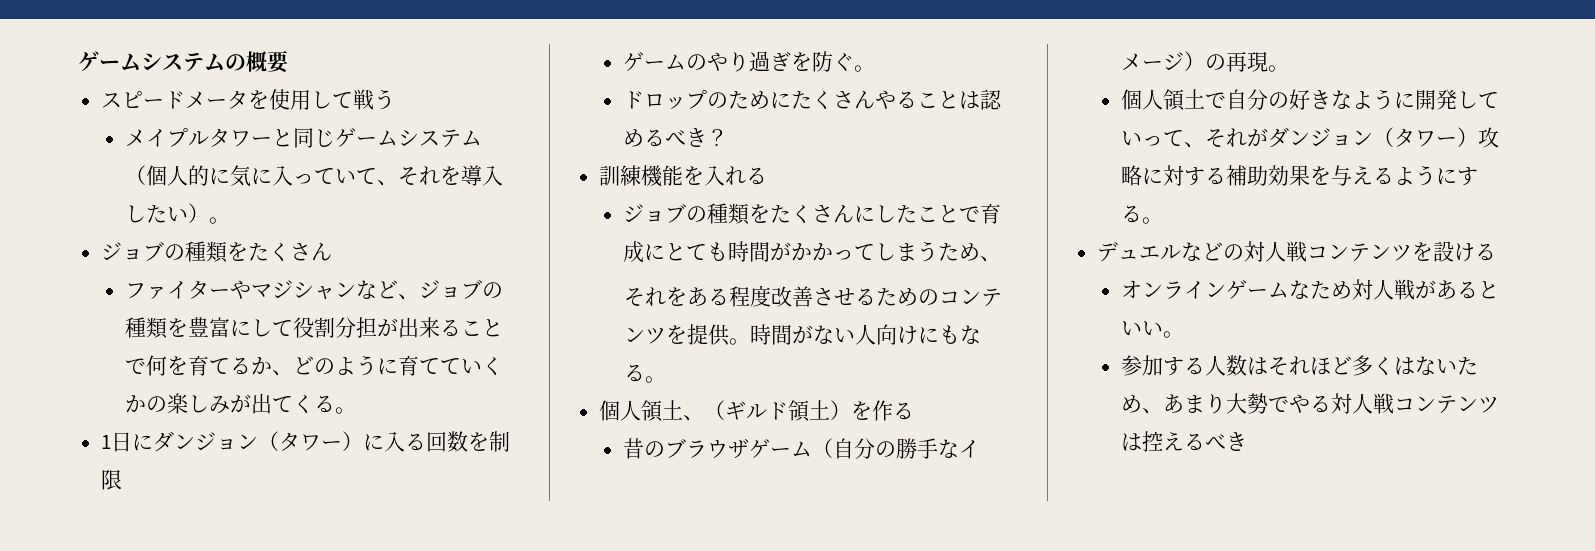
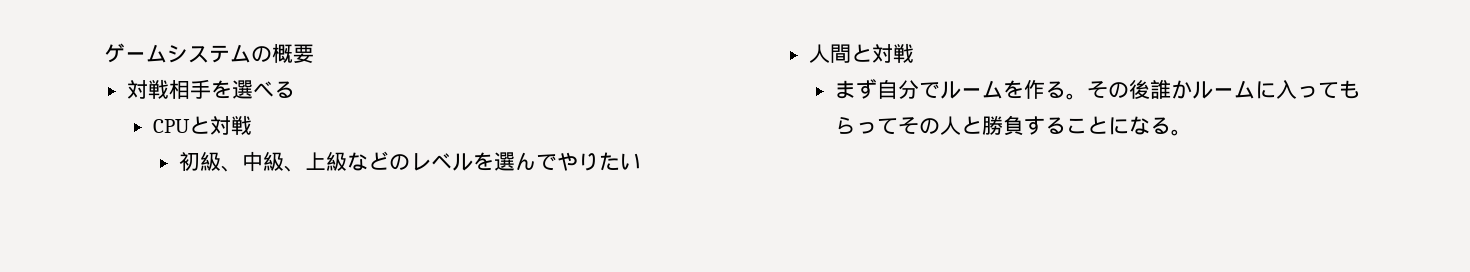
[101,89,396,110] [125,128,483,148] [125,165,504,187] [125,203,231,224] [101,241,333,263] [125,280,504,300] [125,317,504,339] [125,355,504,376] [125,393,357,414] [101,431,511,452] [101,469,123,490] [623,51,876,72] [623,89,1003,110] [623,128,729,147] [599,165,768,187] [623,203,1002,225] [623,241,1002,263] [624,285,1003,307] [624,324,982,346] [624,364,667,383] [599,400,915,422] [623,438,981,459] [1121,51,1290,72] [1121,89,1500,111] [1121,127,1500,148] [1121,165,1479,186] [1121,205,1164,224] [1097,241,1497,262] [1121,279,1500,300] [1121,320,1185,338] [1121,355,1479,376] [1121,393,1500,414] [1121,431,1248,452] スピードメータを使用して戦う // メイプルタワーと同じゲームシステム（個人的に気に入っていて、それを導入したい）。 // ジョブの種類をたくさん // ファイターやマジシャンなど、ジョブの種類を豊富にして役割分担が出来ることで何を育てるか、どのように育てていくかの楽しみが出てくる。 // 1日にダンジョン（タワー）に入る回数を制限 // ゲームのやり過ぎを防ぐ。 // ドロップのためにたくさんやることは認めるべき？ // 訓練機能を入れる // ジョブの種類をたくさんにしたことで育成にとても時間がかかってしまうため、 // それをある程度改善させるためのコンテンツを提供。時間がない人向けにもなる。 // 個人領土、（ギルド領土）を作る // 昔のブラウザゲーム（自分の勝手なイメージ）の再現。 // 個人領土で自分の好きなように開発していって、それがダンジョン（タワー）攻略に対する補助効果を与えるようにする。 // デュエルなどの対人戦コンテンツを設ける // オンラインゲームなため対人戦があるといい。 // 参加する人数はそれほど多くはないため、あまり大勢でやる対人戦コンテンツは控えるべき -> [126,79,295,99] [152,115,252,135] [178,151,641,172] [808,43,914,63] [834,79,1360,100] [834,115,1192,136] 対戦相手を選べる // CPUと対戦 // 初級、中級、上級などのレベルを選んでやりたい // 人間と対戦 // まず自分でルームを作る。その後誰かルームに入ってもらってその人と勝負することになる。

